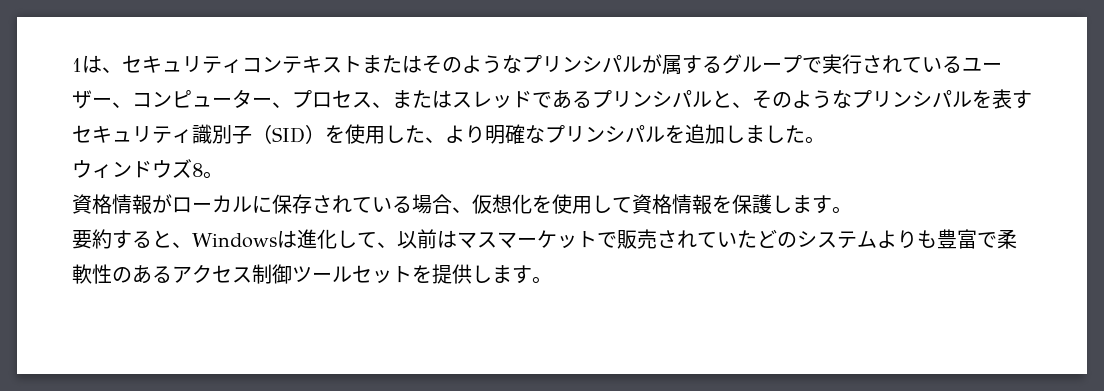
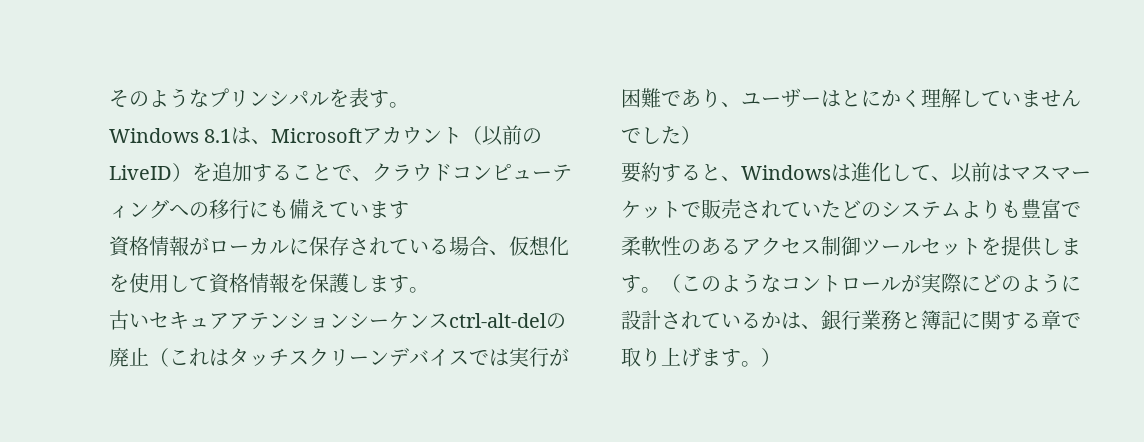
[72,54,1002,75] [72,89,752,109] 1は、セキュリティコンテキストまたはそのようなプリンシパルが属するグループで実行されているユーザー、コンピューター、プロセス、またはスレッドであるプリンシパルと、 -> (109, 98) none
[72,124,825,144] [72,159,223,179] セキュリティ識別子（SID）を使用した、より明確なプリンシパルを追加しました。 // ウィンドウズ8。 -> [389,102,409,108] [109,125,543,146] [109,162,572,182] [109,199,409,219] 。 // Windows 8.1は、Microsoftアカウント（以前のLiveID）を追加することで、クラウドコンピューティングへの移行にも備えています
(852, 210) none -> [109,310,566,330] [109,347,569,367] [621,88,1081,108] [621,126,701,145] // 古いセキュアアテンションシーケンスctrl-alt-delの廃止（これはタッチスクリーンデバイスでは実行が困難であり、ユーザーはとにかく理解していませんでした）
(552, 280) none -> [661,273,1081,293] [621,310,1081,330] [621,347,781,367] （このようなコントロールが実際にどのように設計されているかは、銀行業務と簿記に関する章で取り上げます。）

